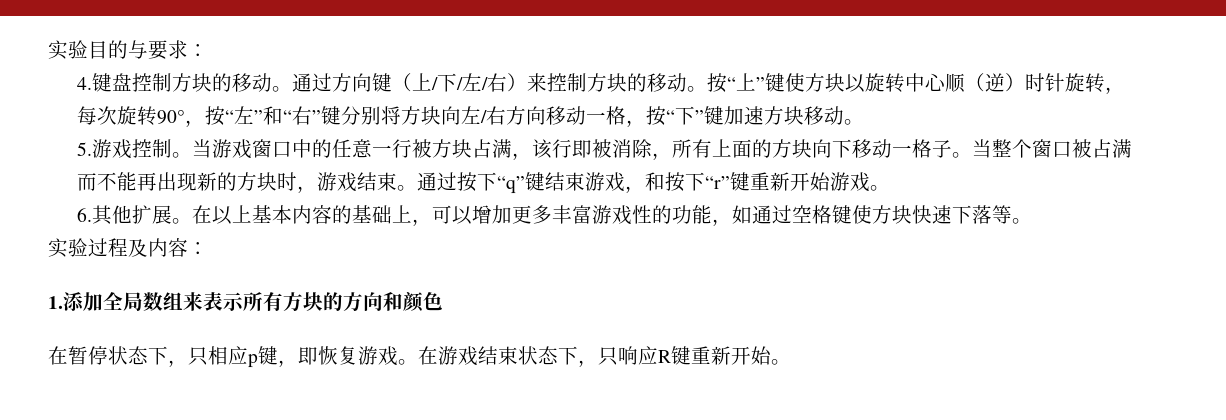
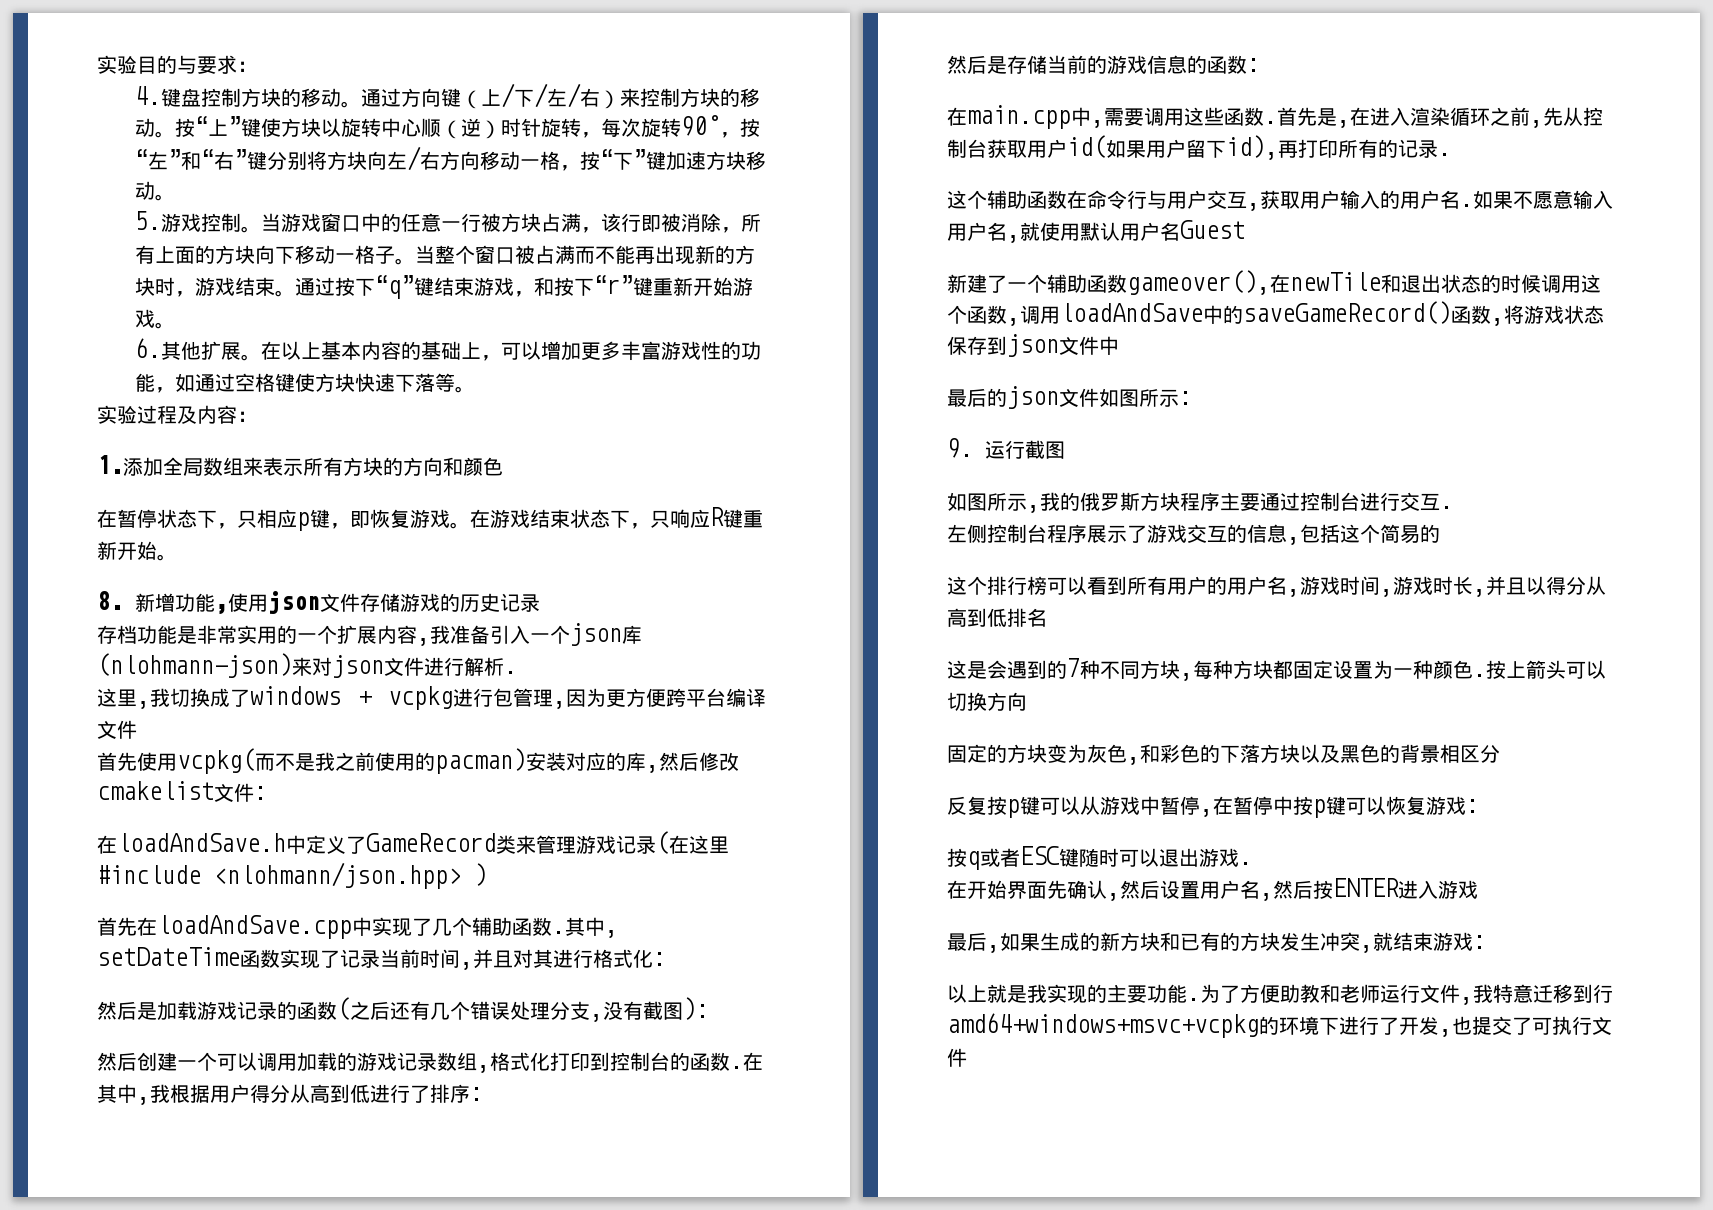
(791, 362) none -> [97,591,540,614] [97,623,642,646] [97,653,517,678] [97,686,766,710] [97,720,137,739] [97,748,739,774] [97,781,267,802] [97,831,729,854] [97,862,487,889] [97,915,618,939] [97,947,666,970] [97,997,709,1022] [97,1052,763,1073] [97,1084,483,1105] [947,55,1260,74] [947,105,1603,129] [947,135,1451,160] [947,190,1613,211] [947,220,1245,243] [947,270,1601,295] [947,301,1604,326] [947,334,1119,357] [947,386,1192,409] [947,438,1065,459] [947,492,1453,513] [947,524,1440,545] [947,576,1606,597] [947,608,1047,627] [947,658,1606,681] [947,692,1027,711] [947,744,1500,765] [947,796,1479,818] [947,846,1252,870] [947,878,1478,901] [947,932,1486,953] [947,984,1613,1005] [947,1013,1612,1038] [947,1048,967,1067] // 8.新增功能,使用json文件存储游戏的历史记录 // 存档功能是非常实用的一个扩展内容,我准备引入一个json库(nlohmann-json)来对json文件进行解析. // 这里,我切换成了windows + vcpkg进行包管理,因为更方便跨平台编译文件 // 首先使用vcpkg(而不是我之前使用的pacman)安装对应的库,然后修改cmakelist文件: // 在loadAndSave.h中定义了GameRecord类来管理游戏记录(在这里#include <nlohmann/json.hpp> ) // 首先在loadAndSave.cpp中实现了几个辅助函数.其中, setDateTime函数实现了记录当前时间,并且对其进行格式化: // 然后是加载游戏记录的函数(之后还有几个错误处理分支,没有截图): // 然后创建一个可以调用加载的游戏记录数组,格式化打印到控制台的函数.在其中,我根据用户得分从高到低进行了排序: // 然后是存储当前的游戏信息的函数: // 在main.cpp中,需要调用这些函数.首先是,在进入渲染循环之前,先从控制台获取用户id(如果用户留下id),再打印所有的记录. // 这个辅助函数在命令行与用户交互,获取用户输入的用户名.如果不愿意输入用户名,就使用默认用户名Guest // 新建了一个辅助函数gameover(),在newTile和退出状态的时候调用这个函数,调用loadAndSave中的saveGameRecord()函数,将游戏状态保存到json文件中 // 最后的json文件如图所示: // 9.运行截图 // 如图所示,我的俄罗斯方块程序主要通过控制台进行交互. // 左侧控制台程序展示了游戏交互的信息,包括这个简易的 // 这个排行榜可以看到所有用户的用户名,游戏时间,游戏时长,并且以得分从高到低排名 // 这是会遇到的7种不同方块,每种方块都固定设置为一种颜色.按上箭头可以切换方向 // 固定的方块变为灰色,和彩色的下落方块以及黑色的背景相区分 // 反复按p键可以从游戏中暂停,在暂停中按p键可以恢复游戏: // 按q或者ESC键随时可以退出游戏. // 在开始界面先确认,然后设置用户名,然后按ENTER进入游戏 // 最后,如果生成的新方块和已有的方块发生冲突,就结束游戏: // 以上就是我实现的主要功能.为了方便助教和老师运行文件,我特意迁移到行amd64+windows+msvc+vcpkg的环境下进行了开发,也提交了可执行文件

